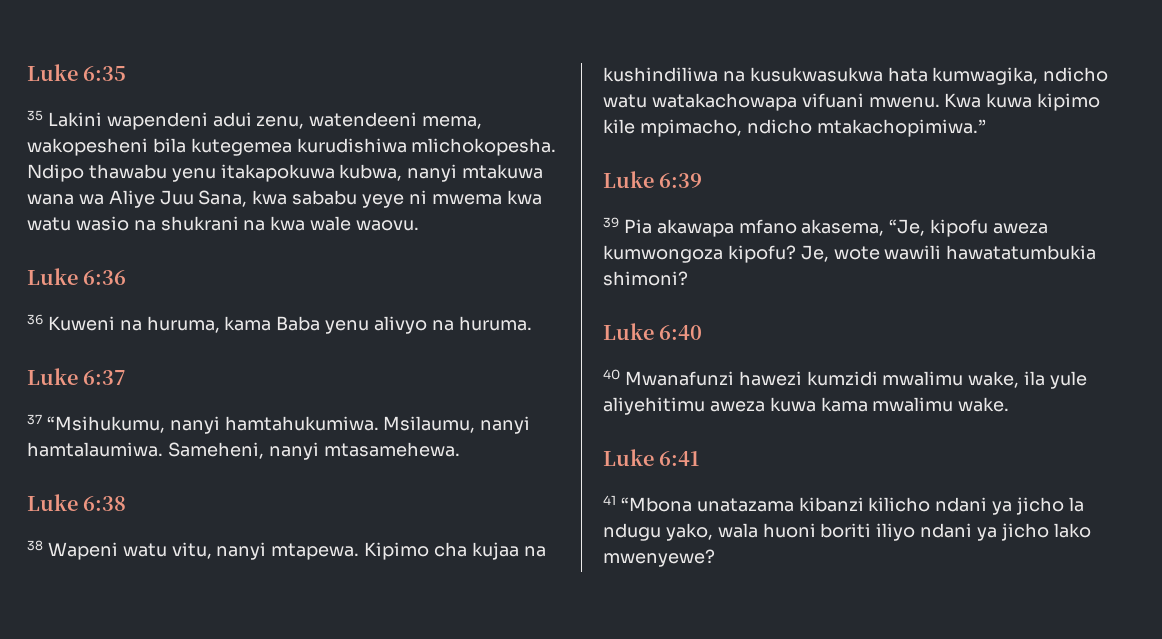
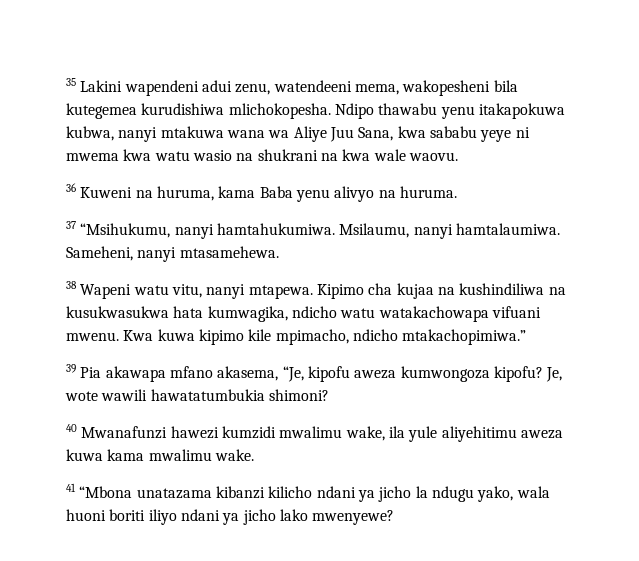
[27,64,127,81] Luke 6:35 // -> (66, 82) none
[27,268,127,285] // Luke 6:36 -> (458, 156) none
[27,368,127,385] // Luke 6:37 -> (457, 192) none
[27,494,127,511] // Luke 6:38 -> (279, 252) none
[603,171,703,188] // Luke 6:39 -> (527, 337) none
[603,323,703,340] // Luke 6:40 -> (329, 395) none
[603,449,700,466] // Luke 6:41 -> (254, 455) none

